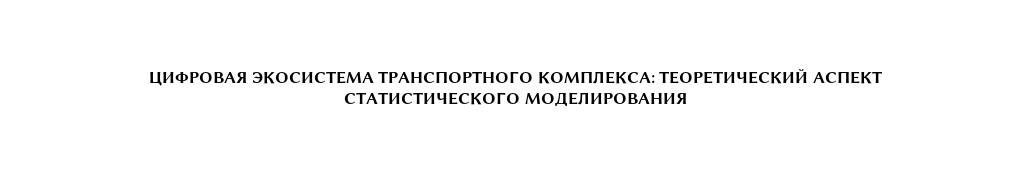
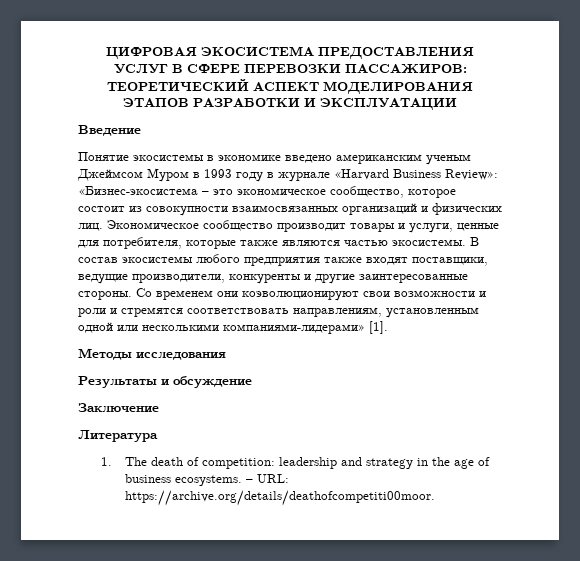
[378,69,882,84] [344,92,687,107] ТРАНСПОРТНОГО КОМПЛЕКСА: ТЕОРЕТИЧЕСКИЙ АСПЕКТ СТАТИСТИЧЕСКОГО МОДЕЛИРОВАНИЯ -> [318,46,474,59] [113,63,467,74] [107,79,473,94] [123,97,457,110] [78,125,141,136] [78,152,471,165] [77,168,498,182] [78,186,456,198] [78,203,502,216] [78,220,499,233] [78,237,479,249] [78,254,488,266] [78,274,468,284] [78,288,486,301] [78,307,479,318] [78,321,388,334] [78,348,226,360] [78,376,252,388] [78,403,159,413] [78,430,158,442] [101,457,490,469] [124,474,289,486] [124,490,435,506] ПРЕДОСТАВЛЕНИЯ УСЛУГ В СФЕРЕ ПЕРЕВОЗКИ ПАССАЖИРОВ: ТЕОРЕТИЧЕСКИЙ АСПЕКТ МОДЕЛИРОВАНИЯ ЭТАПОВ РАЗРАБОТКИ И ЭКСПЛУАТАЦИИ // Введение // Понятие экосистемы в экономике введено американским ученым Джеймсом Муром в 1993 году в журнале «Harvard Business Review»: «Бизнес-экосистема – это экономическое сообщество, которое состоит из совокупности взаимосвязанных организаций и физических лиц. Экономическое сообщество производит товары и услуги, ценные для потребителя, которые также являются частью экосистемы. В состав экосистемы любого предприятия также входят поставщики, ведущие производители, конкуренты и другие заинтересованные стороны. Со временем они коэволюционируют свои возможности и роли и стремятся соответствовать направлениям, установленным одной или несколькими компаниями-лидерами» [1]. // Методы исследования // Результаты и обсуждение // Заключение // Литература // 1. The death of competition: leadership and strategy in the age of business ecosystems. – URL: https://archive.org/details/deathofcompetiti00moor.

